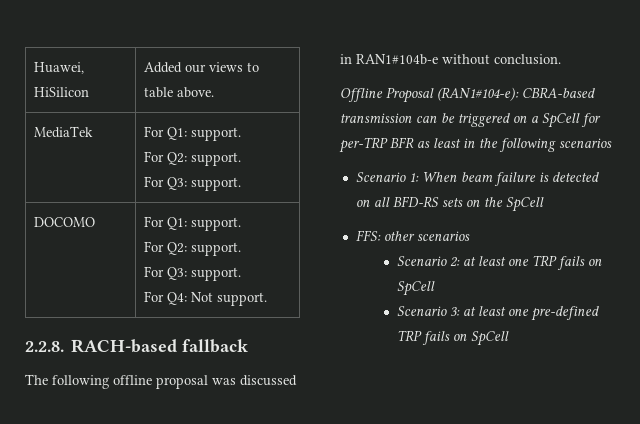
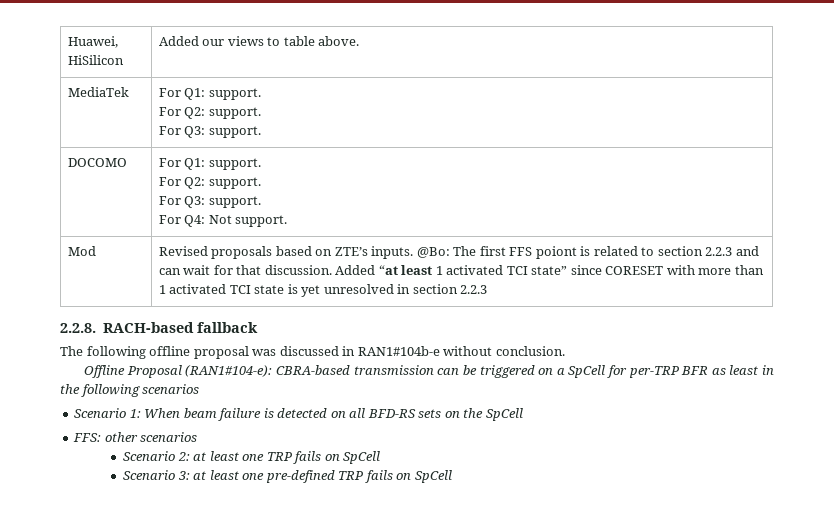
(268, 299) none -> [67,246,96,256] [158,246,759,259] [158,265,764,275] [158,284,488,297] // Mod | Revised proposals based on ZTE’s inputs. @Bo: The first FFS poiont is related to section 2.2.3 and can wait for that discussion. Added “at least 1 activated TCI state” since CORESET with more than 1 activated TCI state is yet unresolved in section 2.2.3

